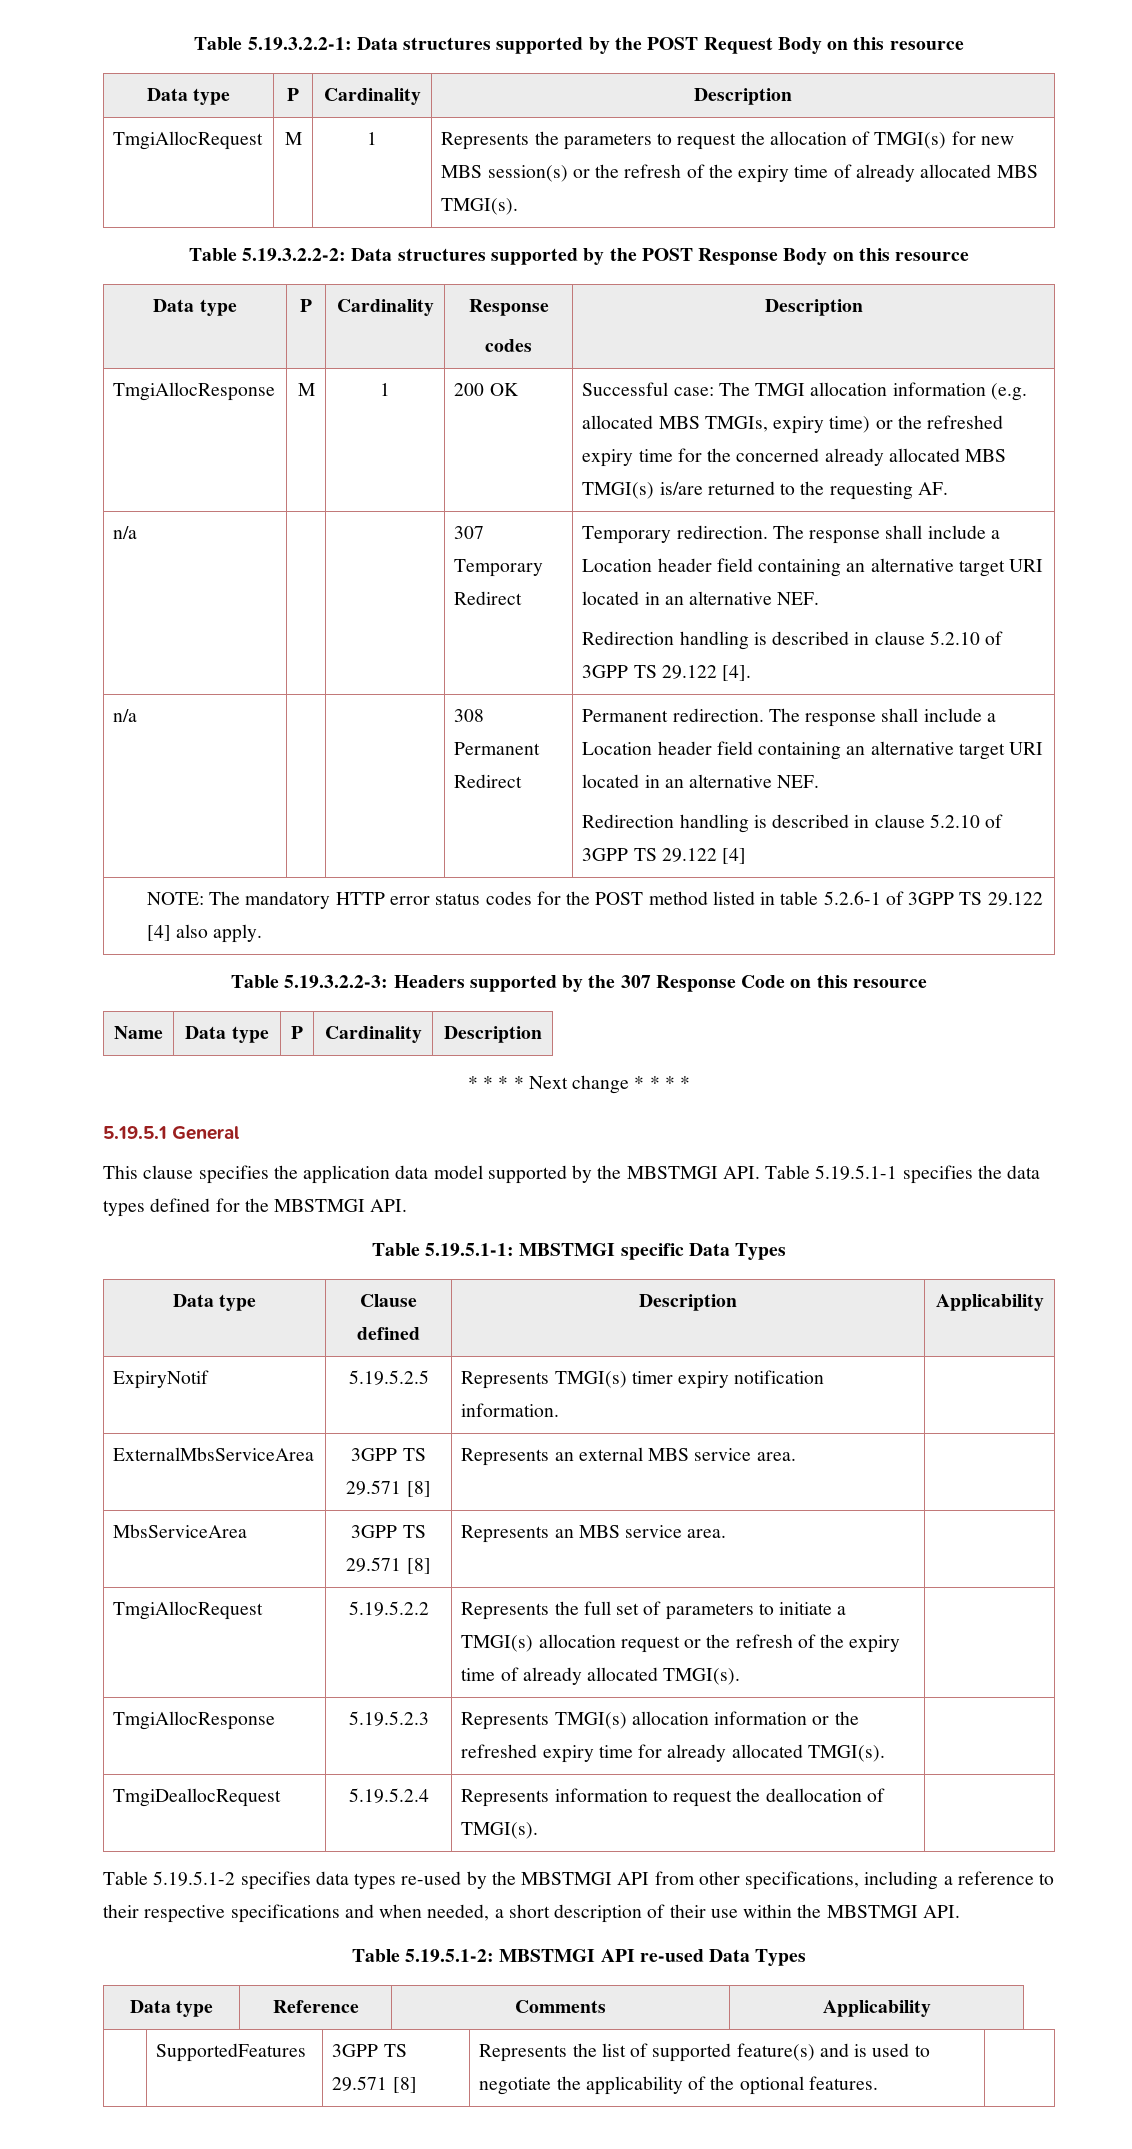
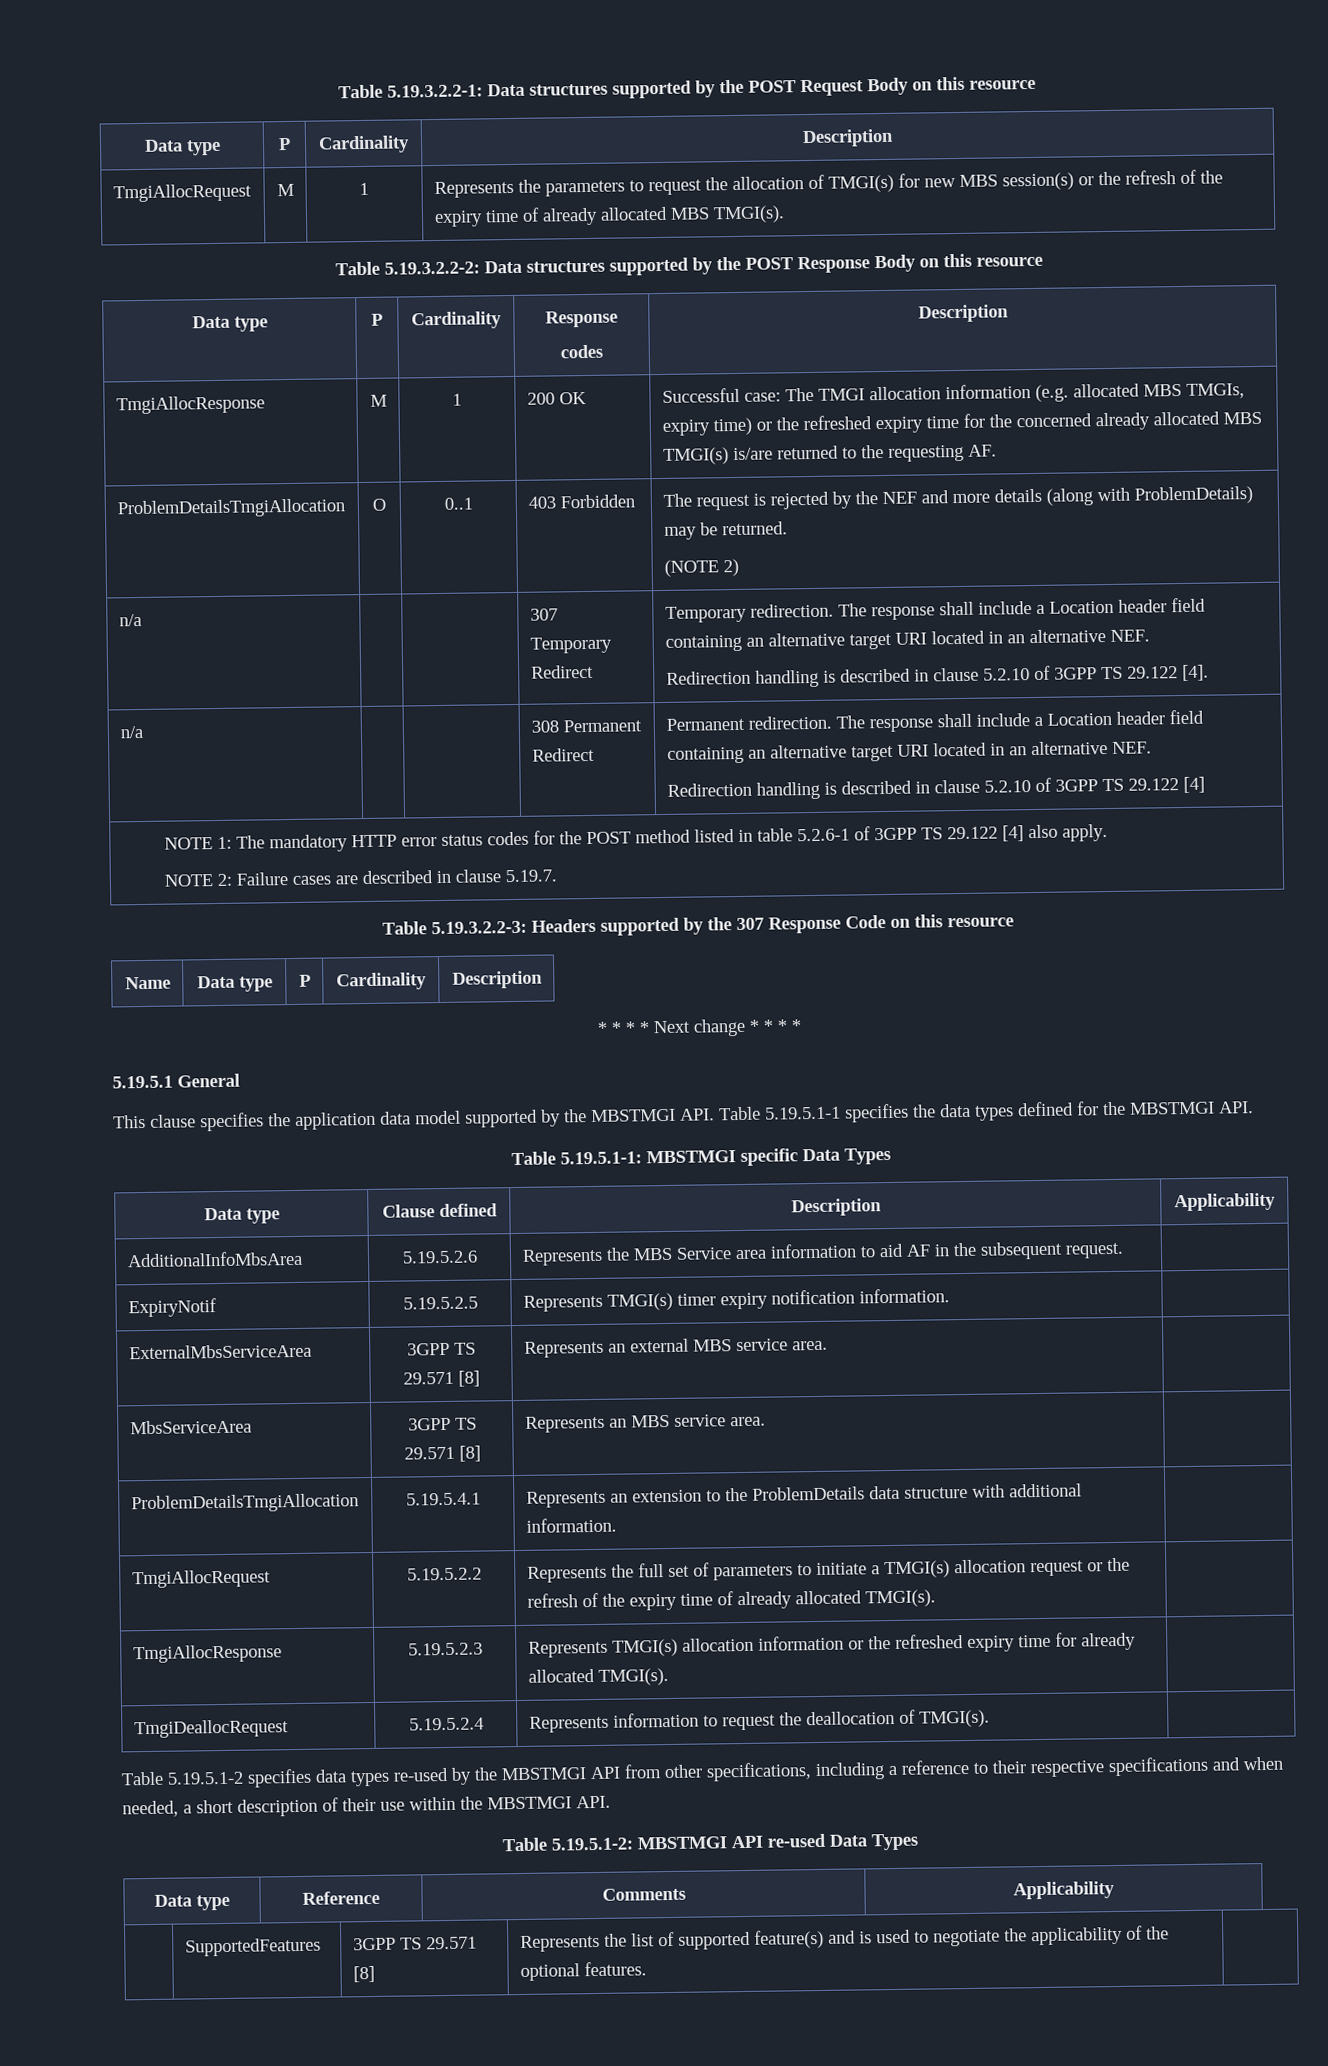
(948, 488) none -> [116,498,346,519] [372,498,386,511] [443,497,473,510] [527,494,635,509] [662,486,1253,511] [663,521,788,540] [663,558,739,577] // ProblemDetailsTmgiAllocation | O | 0..1 | 403 Forbidden | The request is rejected by the NEF and more details (along with ProblemDetails) may be returned. // (NOTE 2)
[146,892,204,905] NOTE: -> [163,836,232,850] NOTE 1:
(263, 933) none -> [163,869,557,887] // NOTE 2: Failure cases are described in clause 5.19.7.
(1044, 1302) none -> [126,1250,303,1268] [401,1250,478,1264] [521,1241,1124,1266] // AdditionalInfoMbsArea | 5.19.5.2.6 | Represents the MBS Service area information to aid AF in the subsequent request. |
(727, 1533) none -> [130,1493,359,1514] [405,1492,481,1506] [525,1483,1082,1508] [525,1517,617,1533] // ProblemDetailsTmgiAllocation | 5.19.5.4.1 | Represents an extension to the ProblemDetails data structure with additional information. |

